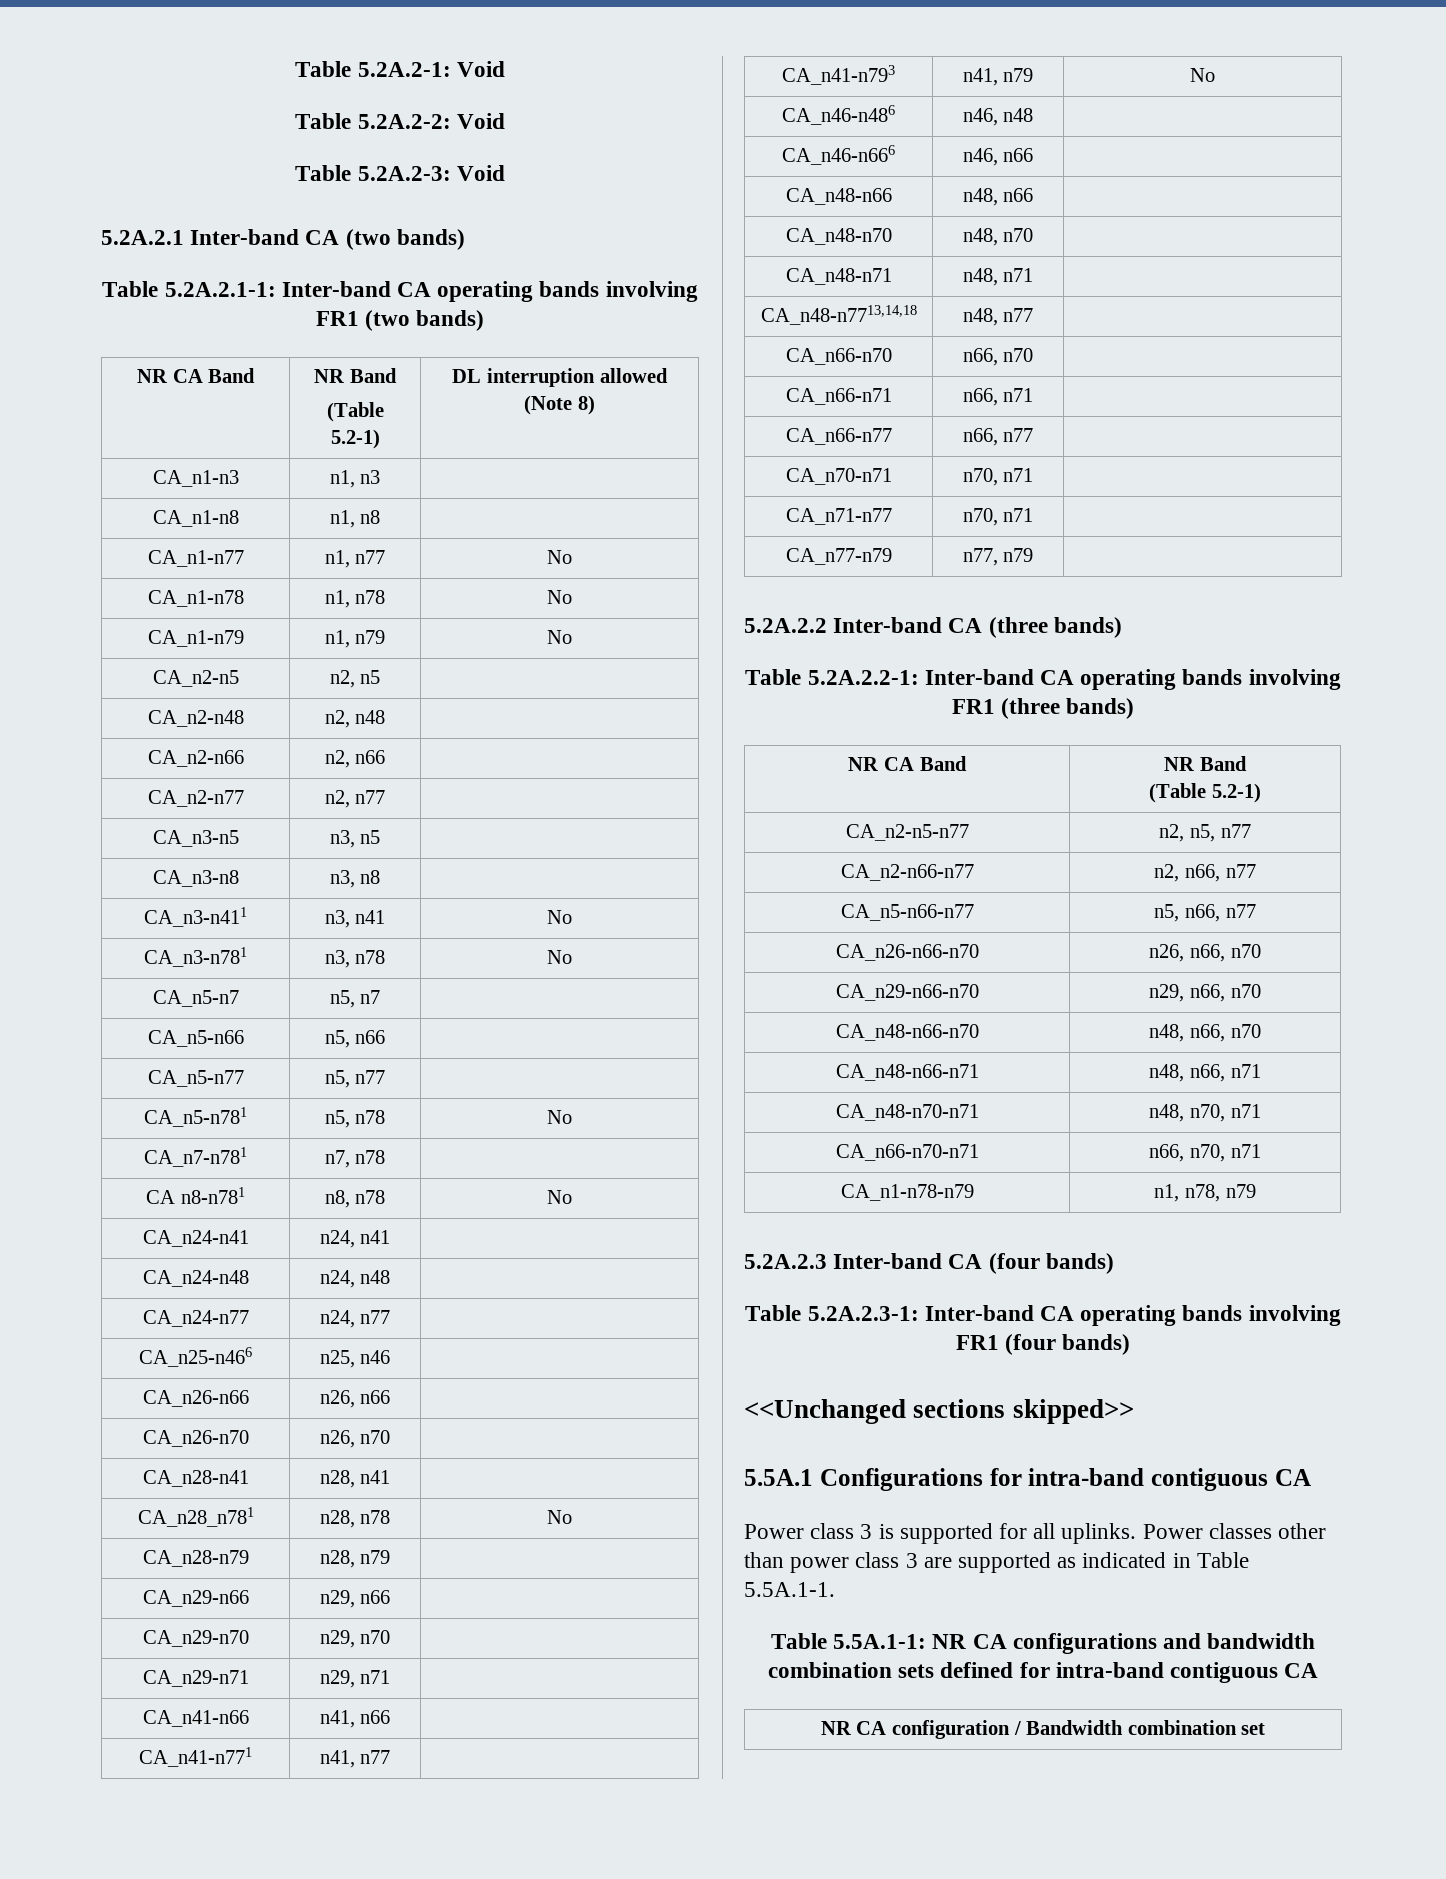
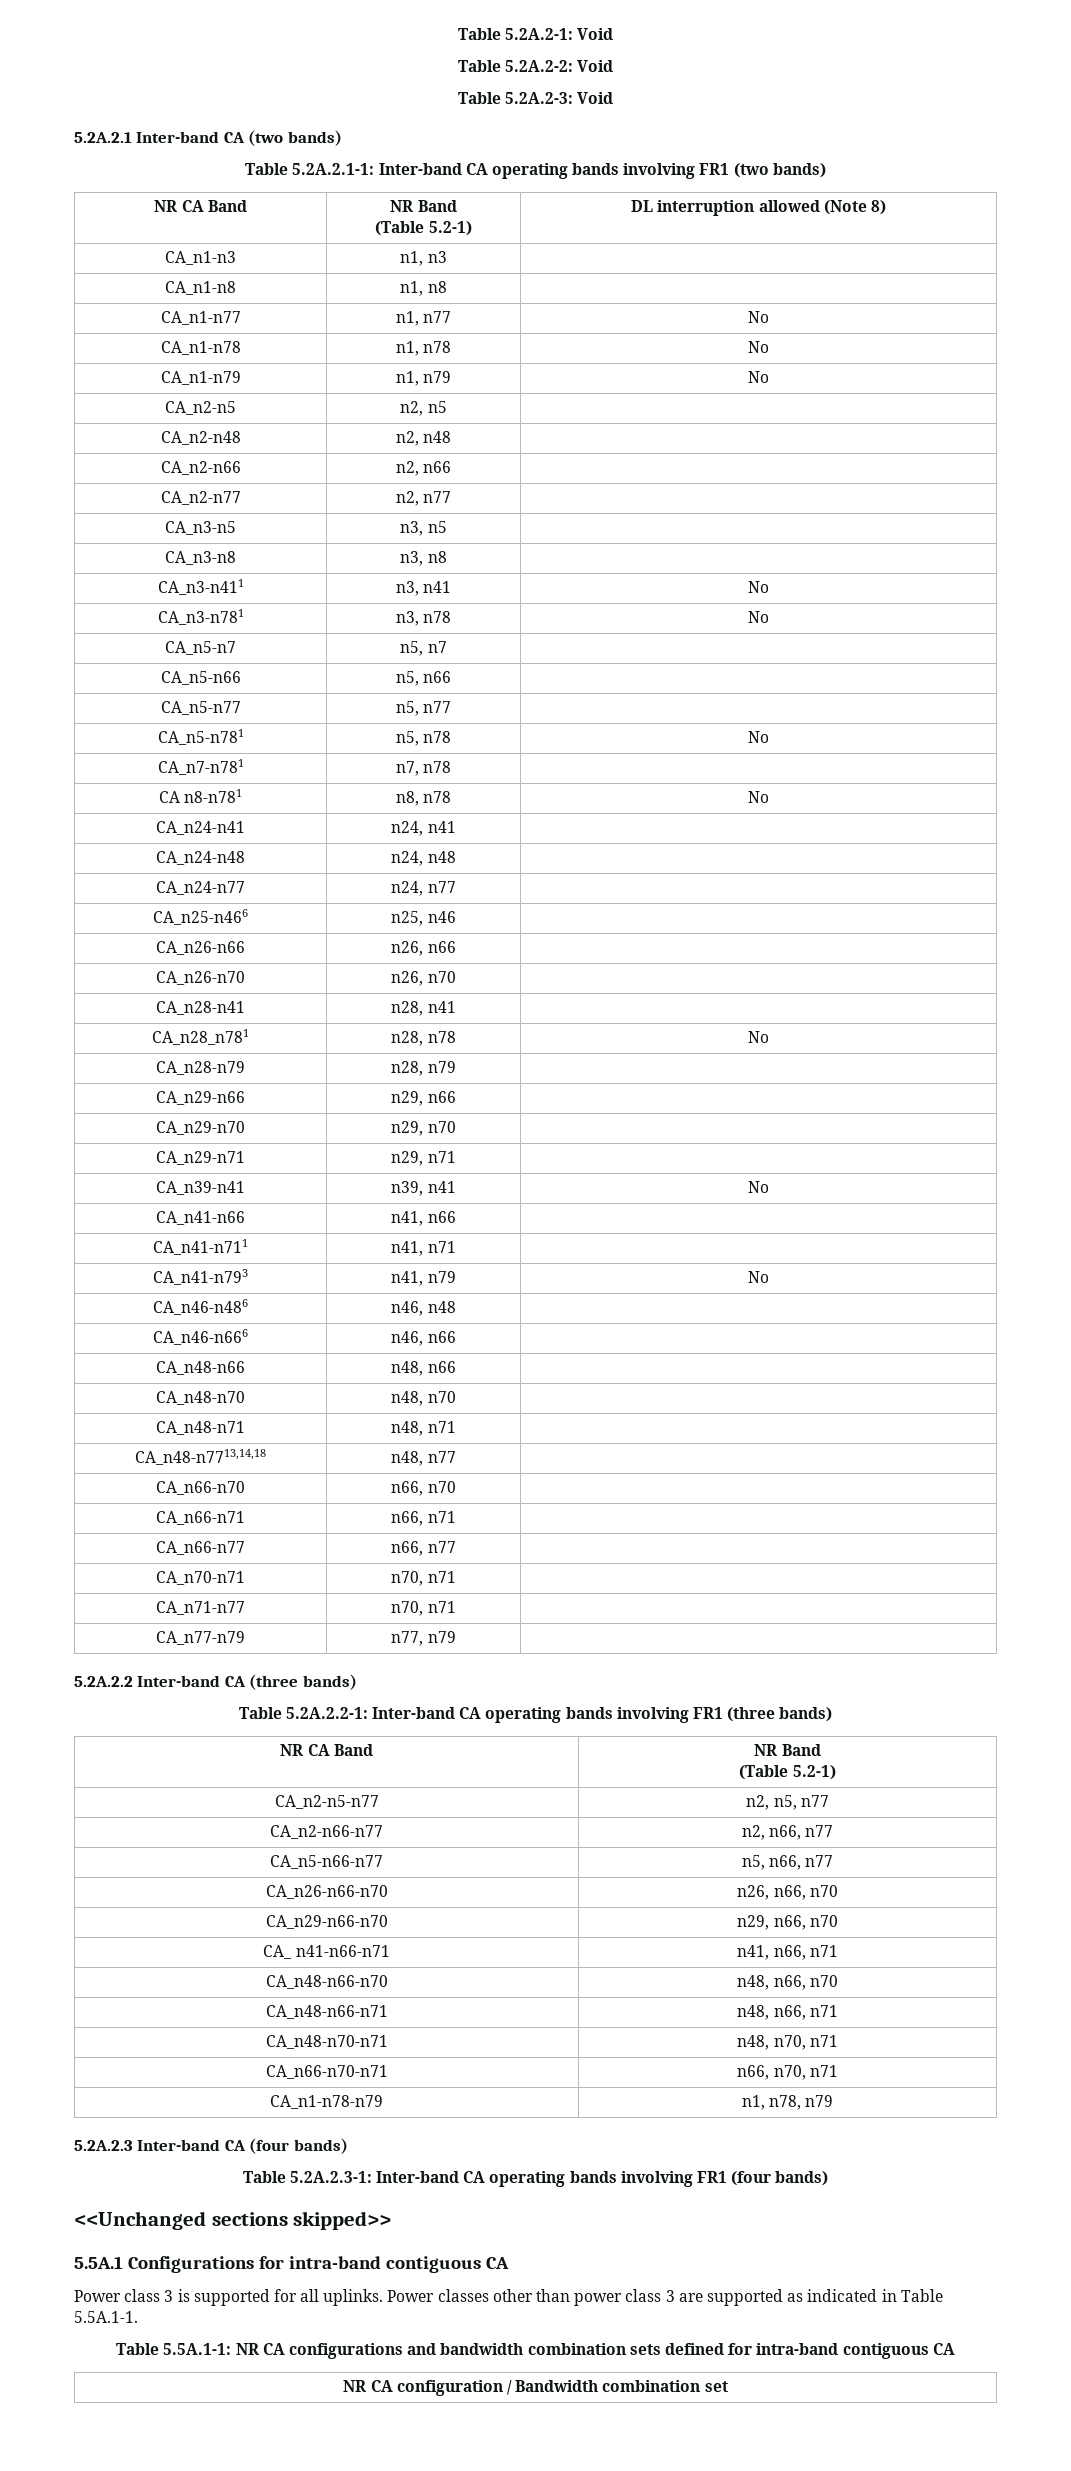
(391, 1677) none -> [156,1181,245,1195] [391,1181,456,1196] [748,1181,769,1193] // CA_n39-n41 | n39, n41 | No
[139,1747,252,1767] [319,1750,391,1768] CA_n41-n771 | n41, n77 -> [153,1239,248,1255] [391,1241,456,1256] CA_n41-n711 | n41, n71
(1261, 991) none -> [263,1945,390,1959] [737,1945,838,1960] // CA_ n41-n66-n71 | n41, n66, n71

